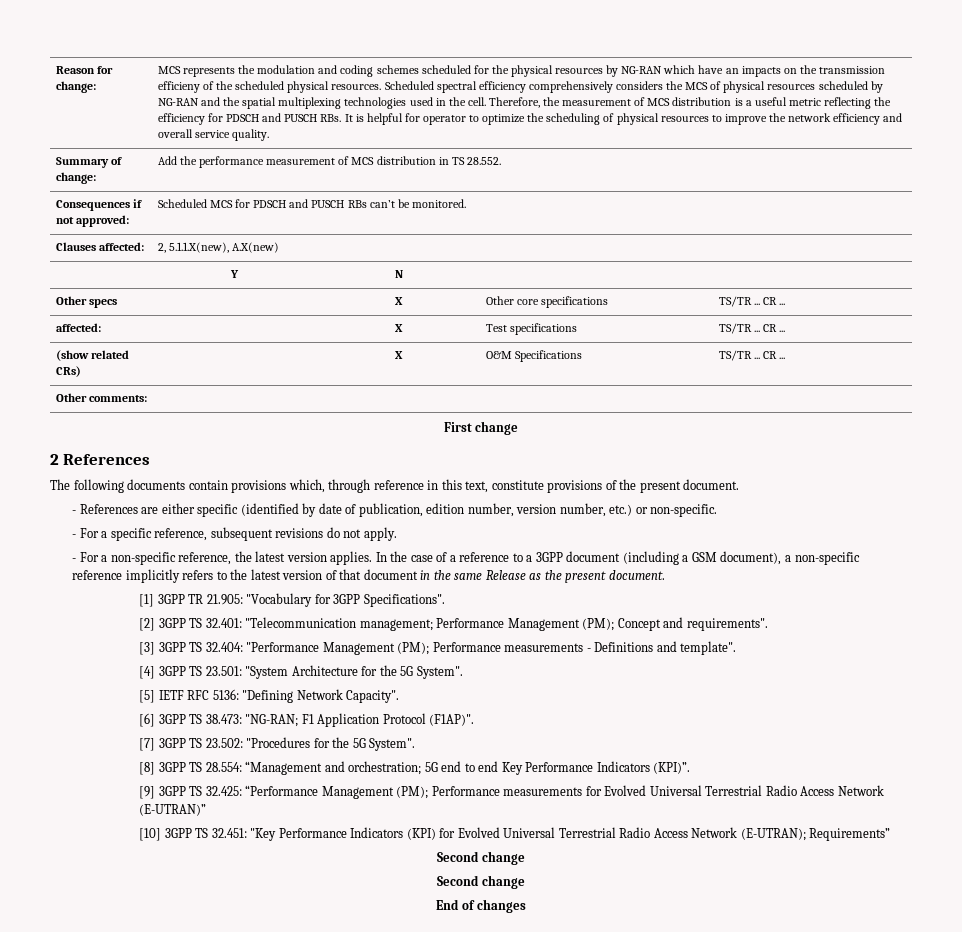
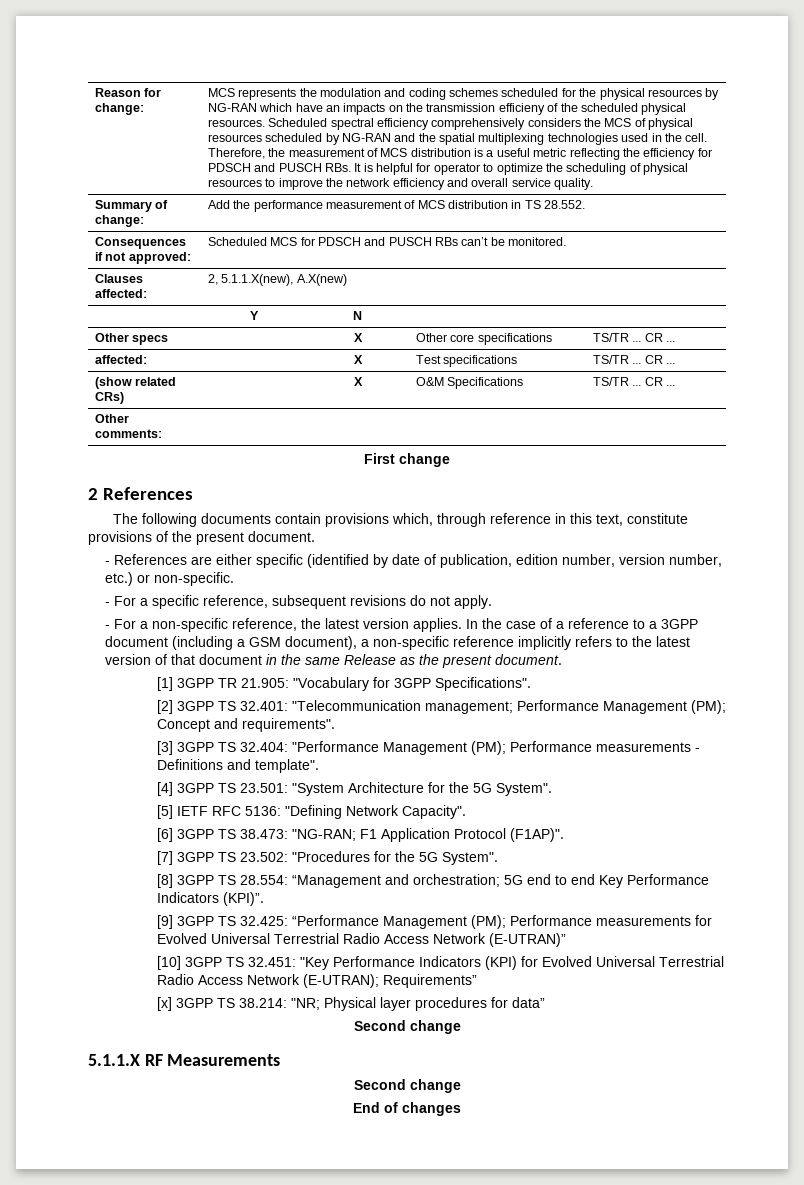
[437,851,525,865] // Second change -> [156,997,545,1011] [353,1020,461,1034] [88,1054,281,1066] // [x] 3GPP TS 38.214: "NR; Physical layer procedures for data” // Second change // 5.1.1.X RF Measurements

